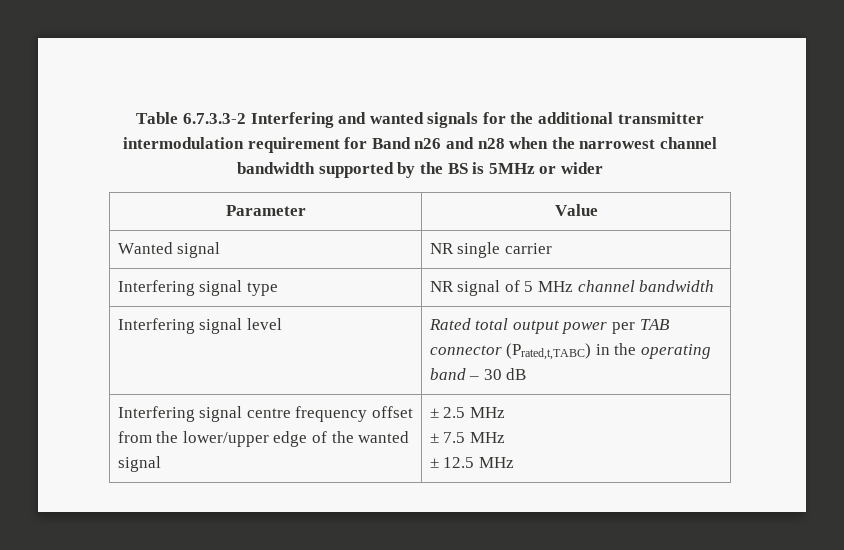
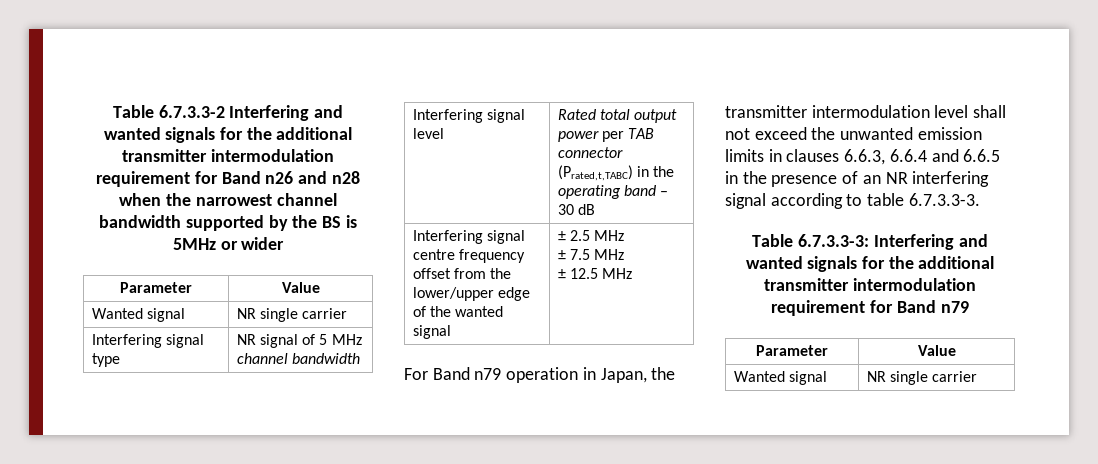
(514, 462) none -> [404,367,676,383] [725,105,1007,118] [725,127,982,140] [725,149,1001,165] [725,171,990,187] [725,193,980,209] [752,234,988,250] [745,256,995,272] [764,278,976,291] [771,300,969,316] [756,345,828,356] [917,345,956,356] [733,371,827,385] [866,371,978,385] // For Band n79 operation in Japan, the transmitter intermodulation level shall not exceed the unwanted emission limits in clauses 6.6.3, 6.6.4 and 6.6.5 in the presence of an NR interfering signal according to table 6.7.3.3-3. // Table 6.7.3.3-3: Interfering and wanted signals for the additional transmitter intermodulation requirement for Band n79 // Parameter | Value // Wanted signal | NR single carrier

